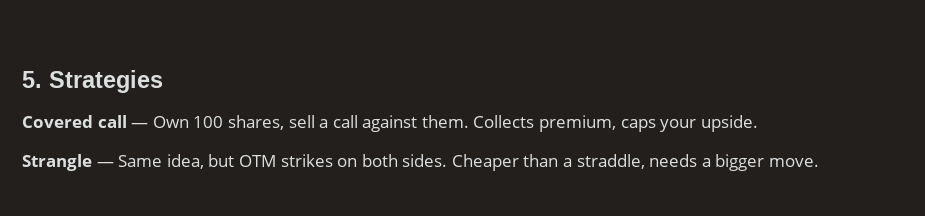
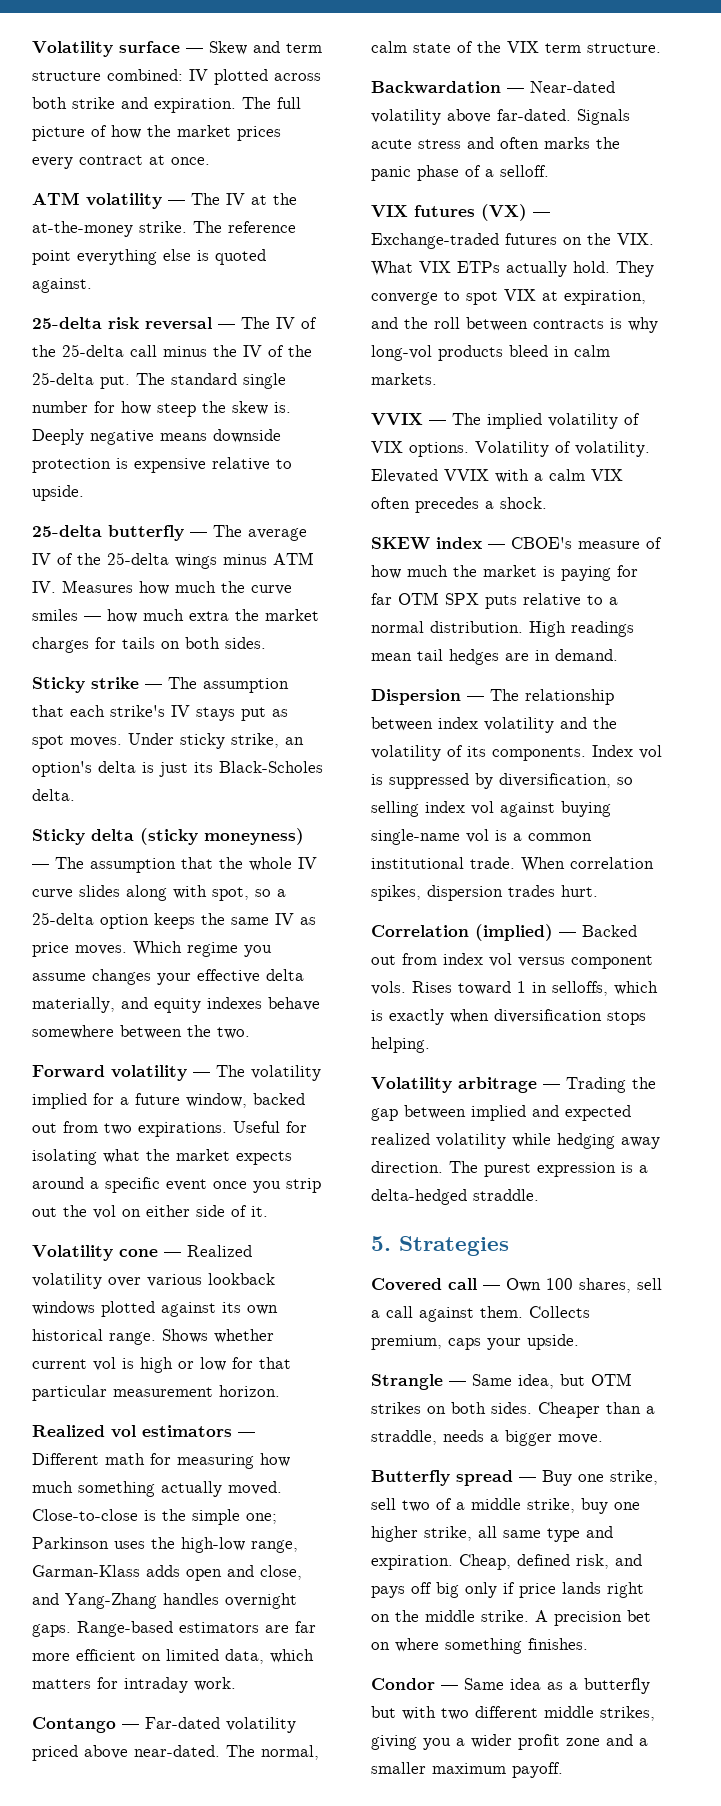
(22, 79) none -> [32,41,322,57] [32,69,321,85] [32,97,301,113] [32,125,281,141] [32,155,210,169] [32,192,297,209] [32,221,296,237] [32,249,266,265] [32,278,92,293] [32,317,317,330] [32,344,312,357] [32,372,286,389] [32,401,291,417] [32,429,281,445] [32,457,292,473] [32,485,84,501] [32,525,307,541] [32,552,314,569] [32,580,292,595] [32,609,319,623] [32,637,266,653] [32,677,289,693] [32,705,288,721] [32,733,304,749] [32,761,323,777] [32,789,75,801] [32,828,304,845] [32,857,317,873] [32,885,286,901] [32,912,316,929] [32,941,272,957] [32,969,304,985] [32,997,320,1013] [32,1025,250,1039] [32,1065,321,1081] [32,1093,305,1109] [32,1121,307,1137] [32,1149,292,1165] [32,1177,321,1193] [32,1205,268,1219] [32,1245,252,1261] [32,1273,275,1289] [32,1301,278,1317] [32,1329,274,1345] [32,1357,291,1373] [32,1385,280,1401] [32,1425,255,1438] [32,1453,290,1469] [32,1481,282,1497] [32,1509,277,1525] [32,1537,298,1553] [32,1565,302,1581] [32,1593,297,1609] [32,1621,316,1637] [32,1649,314,1664] [32,1677,236,1693] [32,1717,296,1733] [32,1745,319,1761] [371,41,661,53] [371,81,615,94] [371,109,630,125] [371,137,620,149] [371,165,549,181] [371,204,550,221] [371,233,654,249] [371,261,654,277] [371,289,646,305] [371,317,658,333] [371,345,610,361] [371,373,437,385] [371,413,640,429] [371,441,650,457] [371,469,623,483] [371,497,547,513] [371,537,662,550] [371,565,638,581] [371,592,618,609] [371,621,634,637] [371,649,618,665] [371,689,614,705] [371,717,617,733] [371,745,662,761] [371,773,633,789] [371,801,611,817] [371,829,592,845] [371,857,654,872] [371,885,598,901] [371,924,637,941] [371,953,653,969] [371,981,658,996] [371,1009,646,1025] [371,1037,430,1053] [371,1077,656,1093] [371,1105,631,1121] [371,1133,660,1149] [371,1161,648,1177] [371,1189,539,1205] Volatility surface — Skew and term structure combined: IV plotted across both strike and expiration. The full picture of how the market prices every contract at once. // ATM volatility — The IV at the at-the-money strike. The reference point everything else is quoted against. // 25-delta risk reversal — The IV of the 25-delta call minus the IV of the 25-delta put. The standard single number for how steep the skew is. Deeply negative means downside protection is expensive relative to upside. // 25-delta butterfly — The average IV of the 25-delta wings minus ATM IV. Measures how much the curve smiles — how much extra the market charges for tails on both sides. // Sticky strike — The assumption that each strike's IV stays put as spot moves. Under sticky strike, an option's delta is just its Black-Scholes delta. // Sticky delta (sticky moneyness) — The assumption that the whole IV curve slides along with spot, so a 25-delta option keeps the same IV as price moves. Which regime you assume changes your effective delta materially, and equity indexes behave somewhere between the two. // Forward volatility — The volatility implied for a future window, backed out from two expirations. Useful for isolating what the market expects around a specific event once you strip out the vol on either side of it. // Volatility cone — Realized volatility over various lookback windows plotted against its own historical range. Shows whether current vol is high or low for that particular measurement horizon. // Realized vol estimators — Different math for measuring how much something actually moved. Close-to-close is the simple one; Parkinson uses the high-low range, Garman-Klass adds open and close, and Yang-Zhang handles overnight gaps. Range-based estimators are far more efficient on limited data, which matters for intraday work. // Contango — Far-dated volatility priced above near-dated. The normal, calm state of the VIX term structure. // Backwardation — Near-dated volatility above far-dated. Signals acute stress and often marks the panic phase of a selloff. // VIX futures (VX) — Exchange-traded futures on the VIX. What VIX ETPs actually hold. They converge to spot VIX at expiration, and the roll between contracts is why long-vol products bleed in calm markets. // VVIX — The implied volatility of VIX options. Volatility of volatility. Elevated VVIX with a calm VIX often precedes a shock. // SKEW index — CBOE's measure of how much the market is paying for far OTM SPX puts relative to a normal distribution. High readings mean tail hedges are in demand. // Dispersion — The relationship between index volatility and the volatility of its components. Index vol is suppressed by diversification, so selling index vol against buying single-name vol is a common institutional trade. When correlation spikes, dispersion trades hurt. // Correlation (implied) — Backed out from index vol versus component vols. Rises toward 1 in selloffs, which is exactly when diversification stops helping. // Volatility arbitrage — Trading the gap between implied and expected realized volatility while hedging away direction. The purest expression is a delta-hedged straddle. //
(820, 162) none -> [371,1470,658,1486] [371,1498,640,1514] [371,1526,613,1542] [371,1554,642,1570] [371,1582,644,1598] [371,1610,651,1626] [371,1638,588,1654] [371,1678,650,1694] [371,1706,655,1721] [371,1734,648,1750] [371,1762,563,1778] // Butterfly spread — Buy one strike, sell two of a middle strike, buy one higher strike, all same type and expiration. Cheap, defined risk, and pays off big only if price lands right on the middle strike. A precision bet on where something finishes. // Condor — Same idea as a butterfly but with two different middle strikes, giving you a wider profit zone and a smaller maximum payoff.

